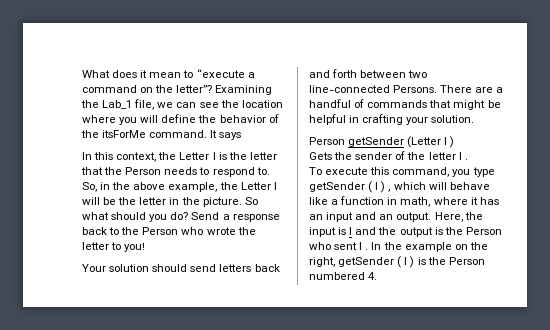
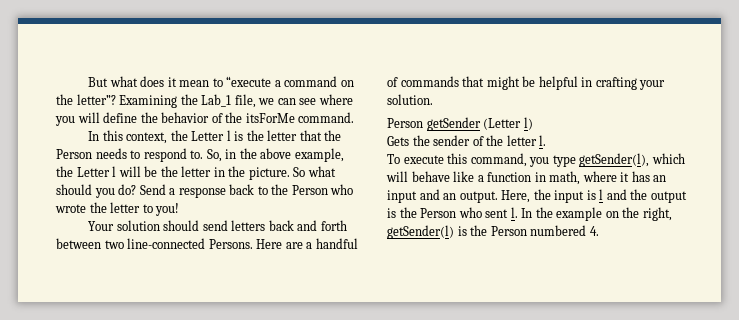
[82,70,110,78] What -> [88,76,138,87] But what
[220,100,283,108] the location -> (317, 101) none
[210,130,242,140] It says -> (355, 117) none
[440,85,473,93] There -> [256,239,283,249] Here
[444,136,455,148] l ) -> [523,117,533,130] l)
[458,152,468,160] l . -> [539,135,547,146] l.
[309,181,391,193] getSender ( l ) , -> [579,153,650,167] getSender(l),
[359,242,369,250] l . -> [510,207,518,218] l.
[338,256,415,268] getSender ( l ) -> [387,225,454,239] getSender(l)

